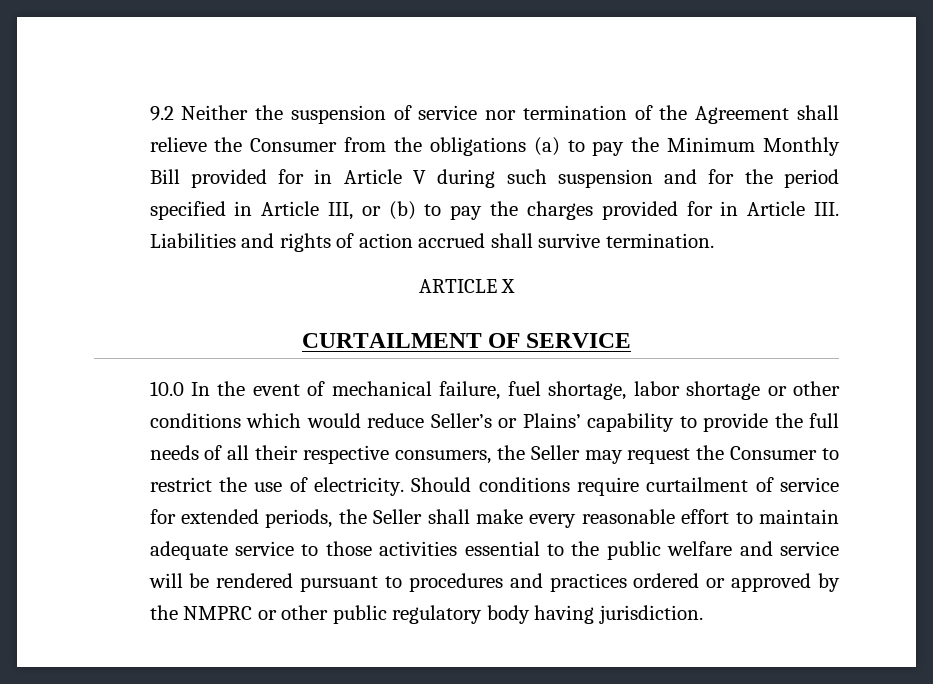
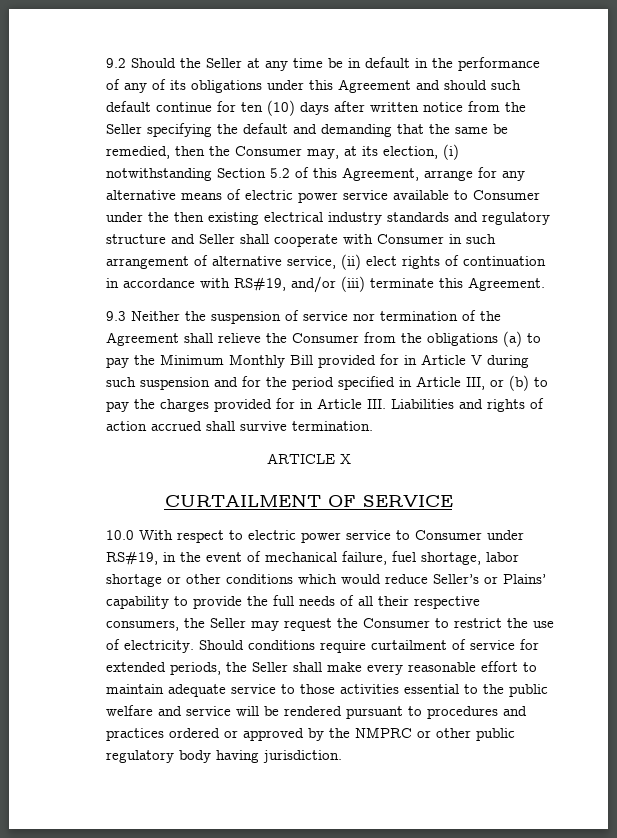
(174, 113) none -> [130,57,540,71] [105,79,521,93] [105,100,526,116] [105,123,508,137] [105,144,459,160] [105,167,525,181] [105,189,540,203] [105,212,550,225] [105,234,496,247] [105,254,546,270] [105,276,545,293] [105,311,126,321] Should the Seller at any time be in default in the performance of any of its obligations under this Agreement and should such default continue for ten (10) days after written notice from the Seller specifying the default and demanding that the same be remedied, then the Consumer may, at its election, (i) notwithstanding Section 5.2 of this Agreement, arrange for any alternative means of electric power service available to Consumer under the then existing electrical industry standards and regulatory structure and Seller shall cooperate with Consumer in such arrangement of alternative service, (ii) elect rights of continuation in accordance with RS#19, and/or (iii) terminate this Agreement. // 9.3
[191,382,211,396] In -> [138,530,524,543] [105,551,176,565] With respect to electric power service to Consumer under RS#19, in

